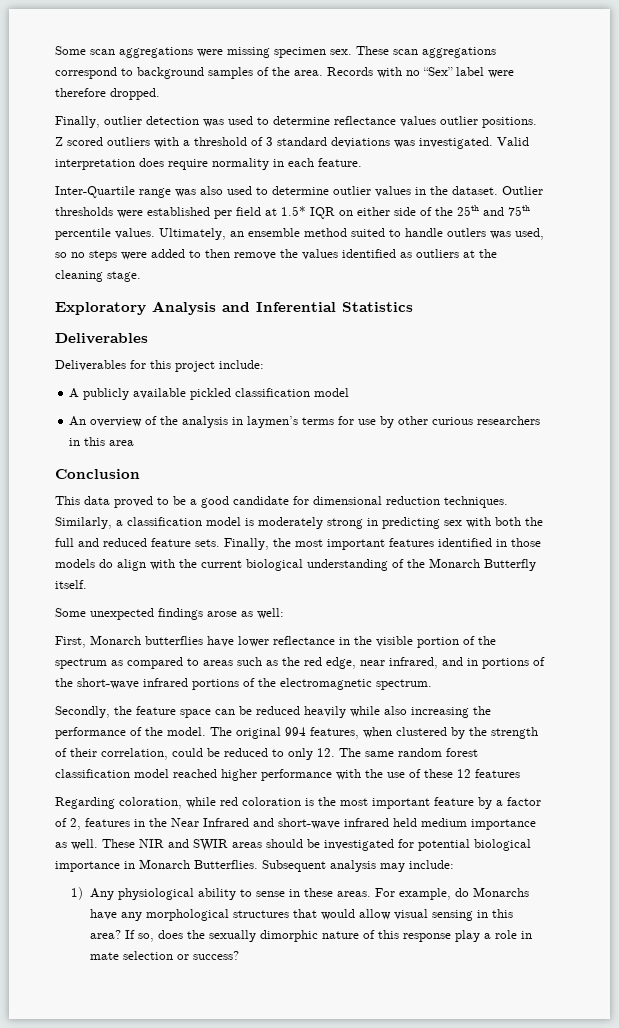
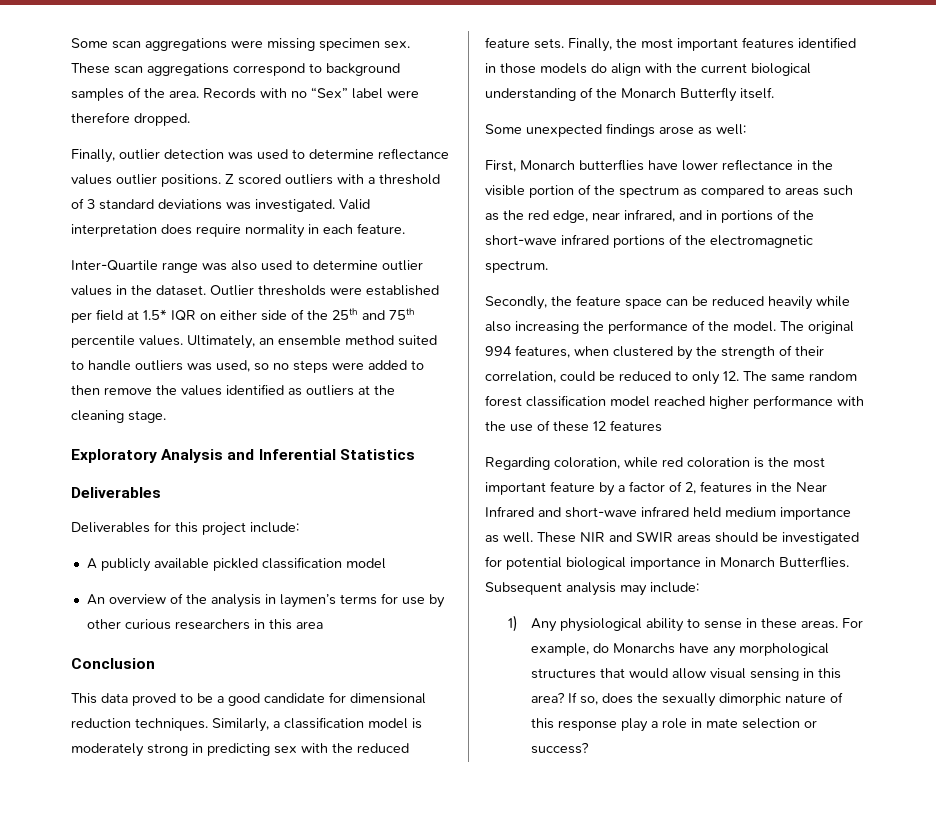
[447,228,486,237] outlers -> [135,360,183,371] outliers
[495,517,543,526] [55,538,99,547] both the full and -> [332,743,353,753] the

